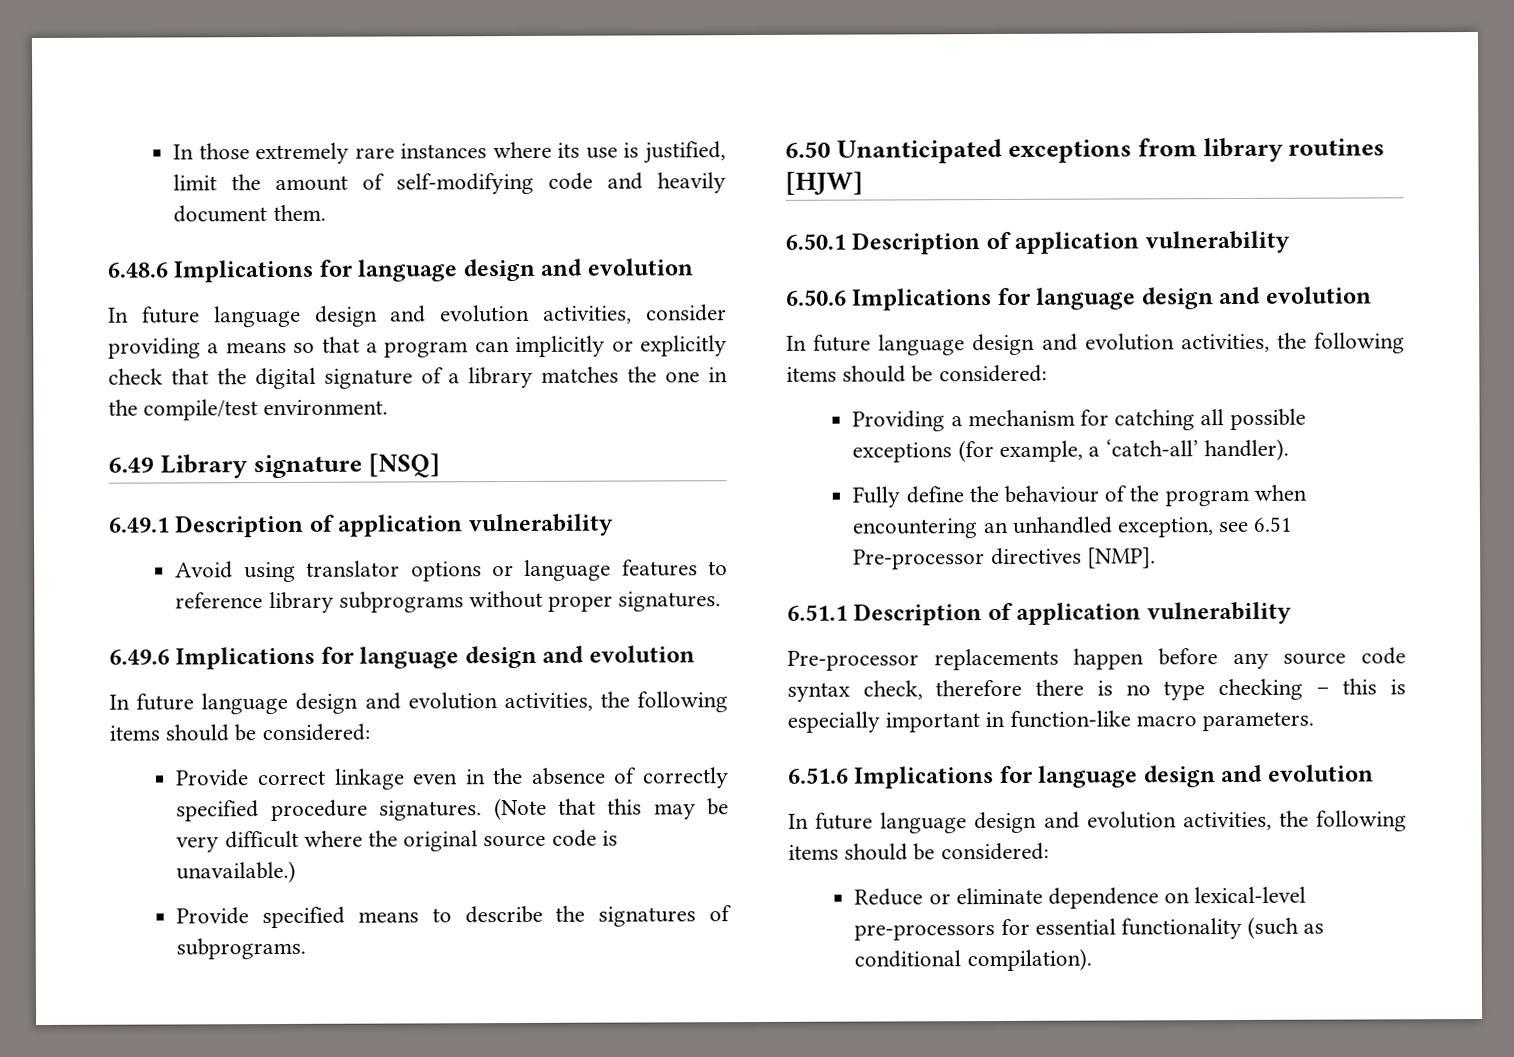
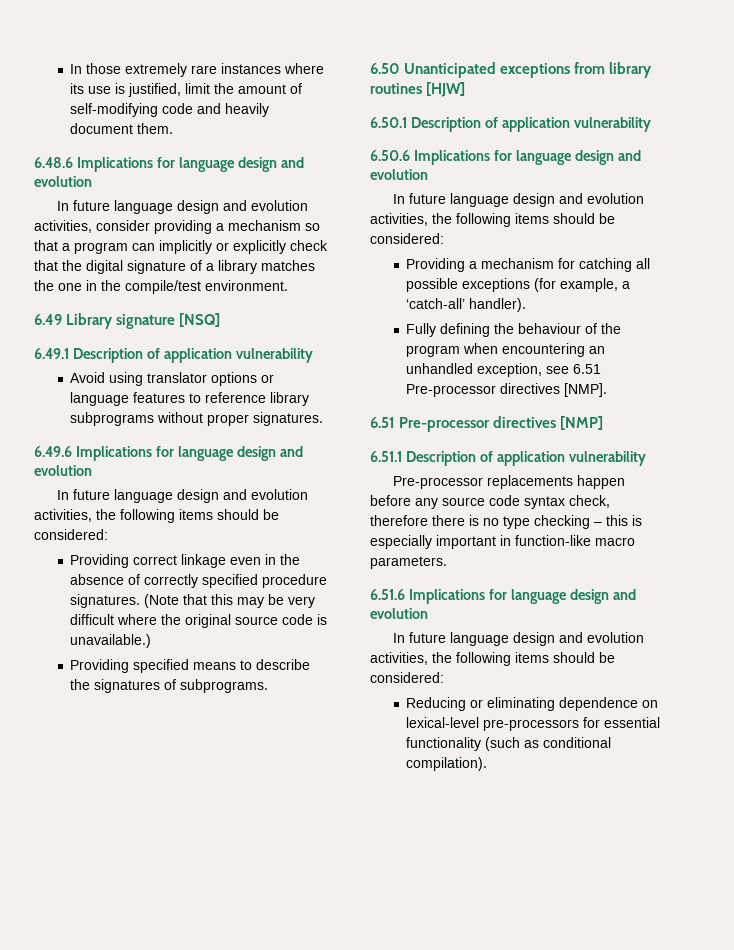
[225,341,287,354] means -> [228,220,301,231] mechanism
[176,769,250,787] Provide -> [70,554,130,568] Providing
[176,907,250,925] Provide -> [70,659,130,673] Providing
[905,486,964,504] define -> [440,323,491,337] defining
(1156, 558) none -> [370,416,604,432] // 6.51 Pre-processor directives [NMP]
[854,887,1043,906] Reduce or eliminate -> [406,697,556,711] Reducing or eliminating

